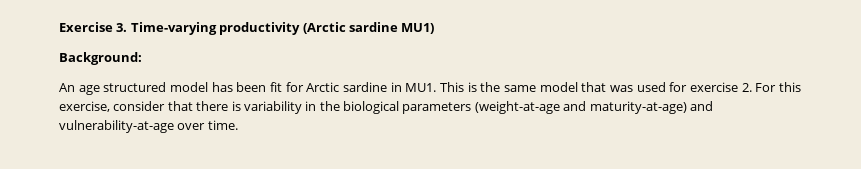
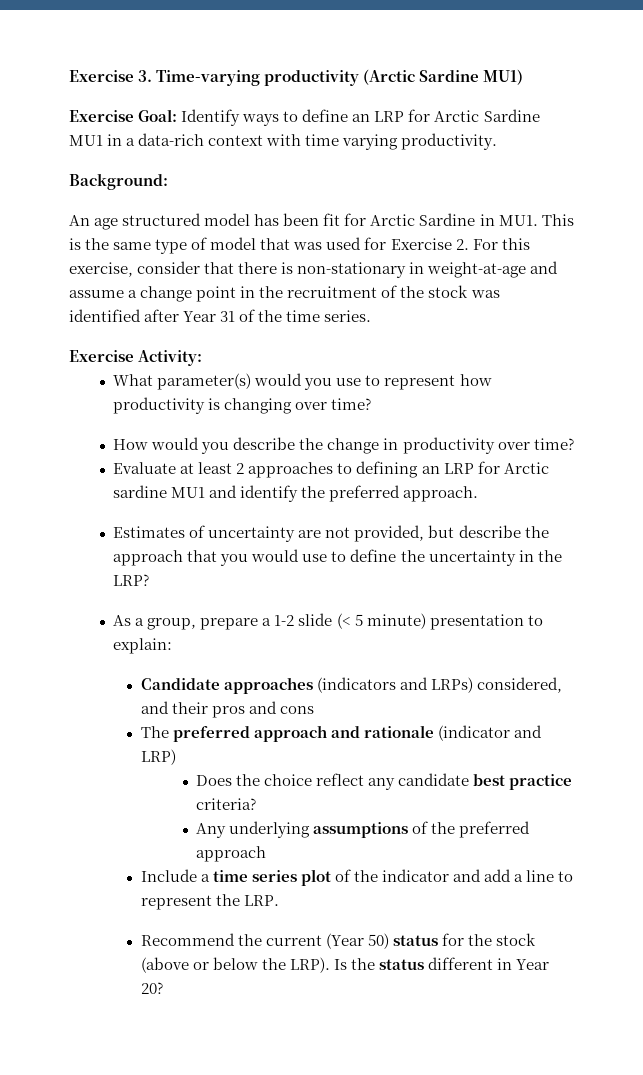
[348,22,398,32] sardine -> [419,70,480,82] Sardine
(435, 28) none -> [69,109,540,126] [69,133,498,150] // Exercise Goal: Identify ways to define an LRP for Arctic Sardine MU1 in a data-rich context with time varying productivity.
[342,82,387,92] sardine -> [419,213,476,226] Sardine
(536, 88) none -> [155,237,208,254] type of
[689,82,738,92] exercise -> [390,238,452,250] Exercise
[243,101,713,114] [59,120,238,133] variability in the biological parameters (weight-at-age and maturity-at-age) and vulnerability-at-age over time. -> [297,261,559,278] [69,285,500,302] [69,309,372,322] [69,350,203,366] [113,373,492,390] [113,397,372,414] [113,437,574,454] [113,461,549,478] [113,485,479,502] [113,525,549,542] [113,549,562,566] [113,574,150,586] [113,613,543,630] [113,638,173,654] [140,677,563,694] [140,701,315,718] [140,725,543,742] [140,749,176,765] [196,773,573,790] [196,798,257,810] [196,821,531,838] [196,846,267,862] [140,869,574,886] [140,894,279,910] [140,933,537,949] [140,957,550,973] [140,982,163,994] non-stationary in weight-at-age and assume a change point in the recruitment of the stock was identified after Year 31 of the time series. // Exercise Activity: // What parameter(s) would you use to represent how productivity is changing over time? // How would you describe the change in productivity over time? // Evaluate at least 2 approaches to defining an LRP for Arctic sardine MU1 and identify the preferred approach. // Estimates of uncertainty are not provided, but describe the approach that you would use to define the uncertainty in the LRP? // As a group, prepare a 1-2 slide (< 5 minute) presentation to explain: // Candidate approaches (indicators and LRPs) considered, and their pros and cons // The preferred approach and rationale (indicator and LRP) // Does the choice reflect any candidate best practice criteria? // Any underlying assumptions of the preferred approach // Include a time series plot of the indicator and add a line to represent the LRP. // Recommend the current (Year 50) status for the stock (above or below the LRP). Is the status different in Year 20?

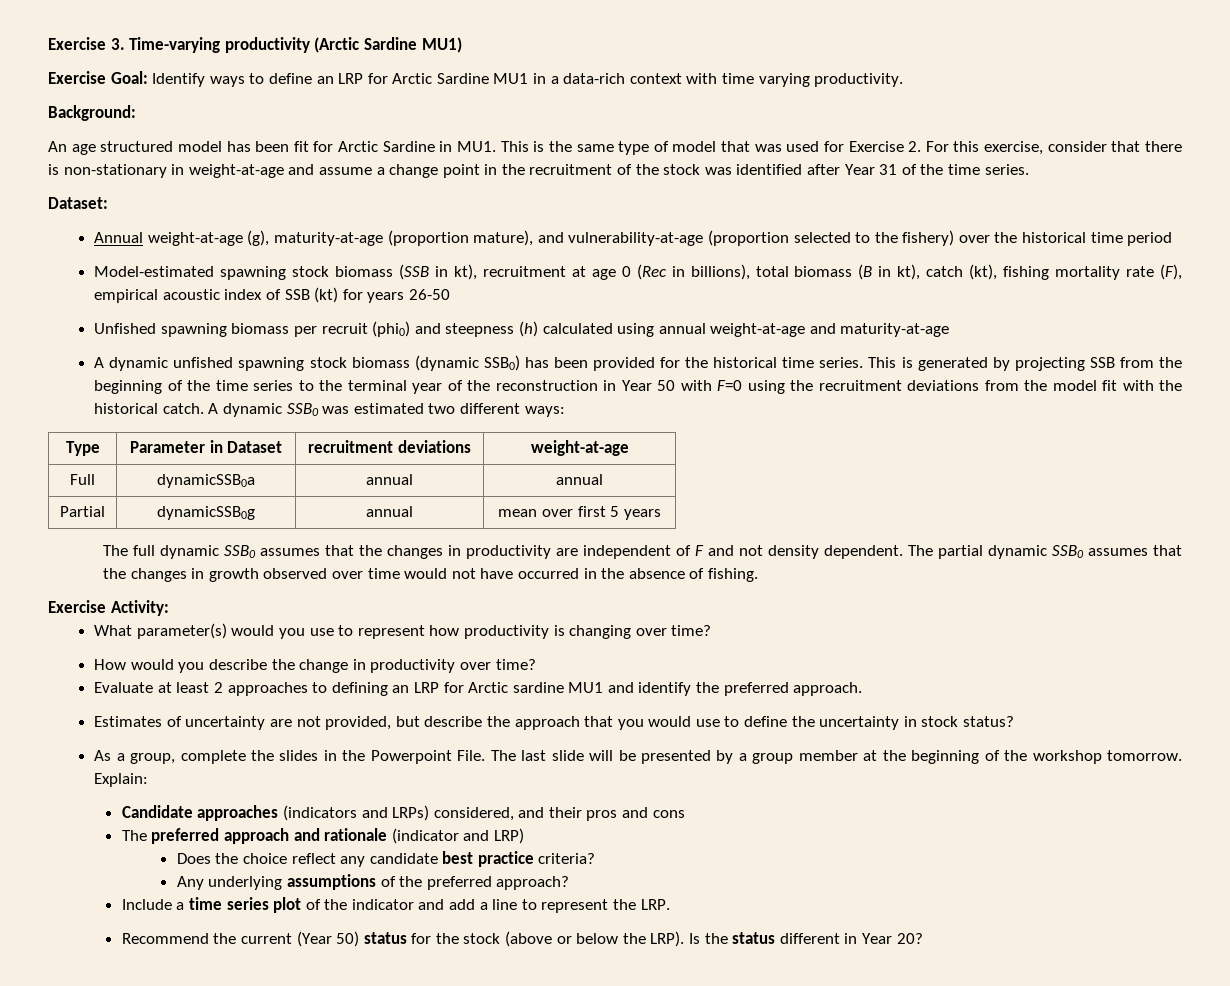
(372, 316) none -> [48,197,108,209] [94,230,1173,246] [94,264,1182,280] [94,287,450,303] [94,321,950,337] [94,355,1182,371] [94,380,1182,394] [94,403,565,417] [65,441,100,456] [129,440,283,453] [308,440,471,453] [530,440,629,456] [70,474,95,485] [157,474,255,488] [366,474,413,485] [556,474,603,485] [60,506,105,517] [157,506,255,520] [366,506,413,517] [498,506,661,520] [103,545,1182,559] [103,568,758,582] // Dataset: // Annual weight-at-age (g), maturity-at-age (proportion mature), and vulnerability-at-age (proportion selected to the fishery) over the historical time period // Model-estimated spawning stock biomass (SSB in kt), recruitment at age 0 (Rec in billions), total biomass (B in kt), catch (kt), fishing mortality rate (F), empirical acoustic index of SSB (kt) for years 26-50 // Unfished spawning biomass per recruit (phi0) and steepness (h) calculated using annual weight-at-age and maturity-at-age // A dynamic unfished spawning stock biomass (dynamic SSB0) has been provided for the historical time series. This is generated by projecting SSB from the beginning of the time series to the terminal year of the reconstruction in Year 50 with F=0 using the recruitment deviations from the model fit with the historical catch. A dynamic SSB0 was estimated two different ways: // Type | Parameter in Dataset | recruitment deviations | weight-at-age // Full | dynamicSSB0a | annual | annual // Partial | dynamicSSB0g | annual | mean over first 5 years // The full dynamic SSB0 assumes that the changes in productivity are independent of F and not density dependent. The partial dynamic SSB0 assumes that the changes in growth observed over time would not have occurred in the absence of fishing.
[537,550,562,562] [113,574,150,586] the LRP? -> [921,716,1015,727] stock status?
[200,613,543,630] [113,638,173,654] prepare a 1-2 slide (< 5 minute) presentation to explain: -> [180,750,1183,764] [94,773,149,787] complete the slides in the Powerpoint File. The last slide will be presented by a group member at the beginning of the workshop tomorrow. Explain:
[196,846,267,862] approach -> [496,876,570,890] approach?

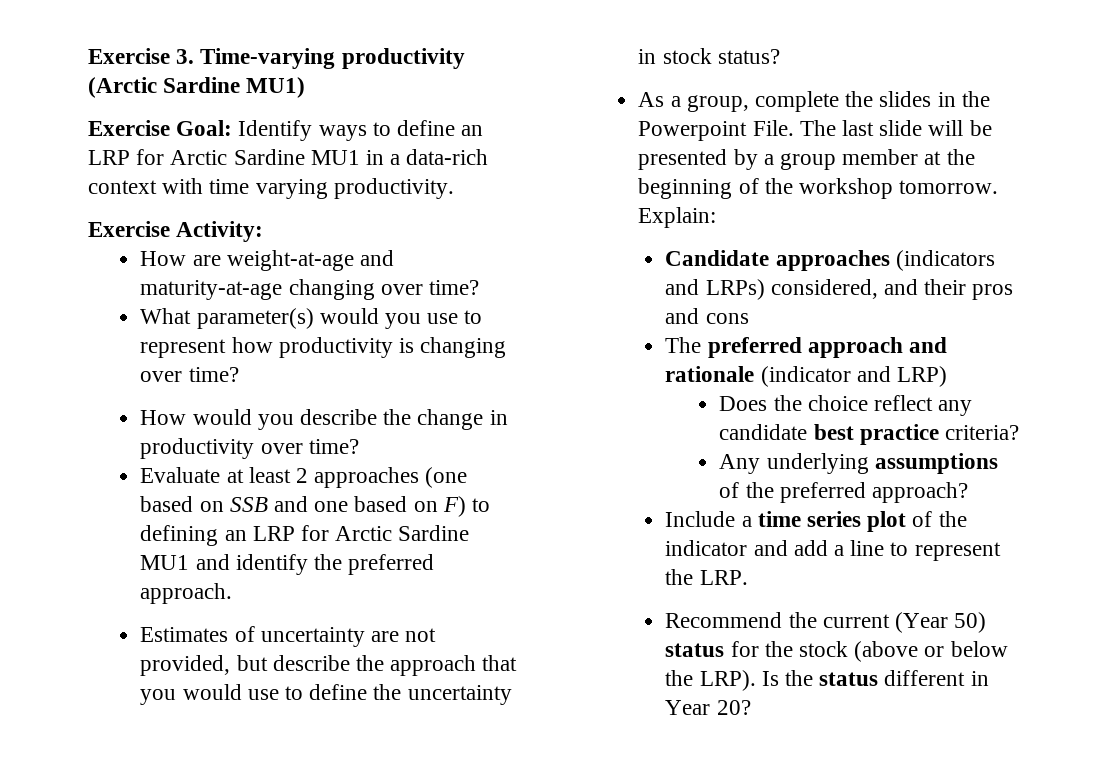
[48,105,136,121] [48,141,1182,155] [48,164,1029,178] [48,197,108,209] [94,230,1173,246] [94,264,1182,280] [94,287,450,303] [94,321,950,337] [94,355,1182,371] [94,380,1182,394] [94,403,565,417] [65,441,100,456] [129,440,283,453] [308,440,471,453] [530,440,629,456] [70,474,95,485] [157,474,255,488] [366,474,413,485] [556,474,603,485] [60,506,105,517] [157,506,255,520] [366,506,413,517] [498,506,661,520] [103,545,1182,559] [103,568,758,582] [48,600,169,616] Background: // An age structured model has been fit for Arctic Sardine in MU1. This is the same type of model that was used for Exercise 2. For this exercise, consider that there is non-stationary in weight-at-age and assume a change point in the recruitment of the stock was identified after Year 31 of the time series. // Dataset: // Annual weight-at-age (g), maturity-at-age (proportion mature), and vulnerability-at-age (proportion selected to the fishery) over the historical time period // Model-estimated spawning stock biomass (SSB in kt), recruitment at age 0 (Rec in billions), total biomass (B in kt), catch (kt), fishing mortality rate (F), empirical acoustic index of SSB (kt) for years 26-50 // Unfished spawning biomass per recruit (phi0) and steepness (h) calculated using annual weight-at-age and maturity-at-age // A dynamic unfished spawning stock biomass (dynamic SSB0) has been provided for the historical time series. This is generated by projecting SSB from the beginning of the time series to the terminal year of the reconstruction in Year 50 with F=0 using the recruitment deviations from the model fit with the historical catch. A dynamic SSB0 was estimated two different ways: // Type | Parameter in Dataset | recruitment deviations | weight-at-age // Full | dynamicSSB0a | annual | annual // Partial | dynamicSSB0g | annual | mean over first 5 years // The full dynamic SSB0 assumes that the changes in productivity are independent of F and not density dependent. The partial dynamic SSB0 assumes that the changes in growth observed over time would not have occurred in the absence of fishing. // Exercise Activity: -> [88,221,264,242] [140,250,394,271] [140,279,479,300] Exercise Activity: // How are weight-at-age and maturity-at-age changing over time?
(308, 689) none -> [425,467,468,488] [140,496,466,517] (one based on SSB and one based on F)
[512,682,564,693] sardine -> [398,525,470,541] Sardine

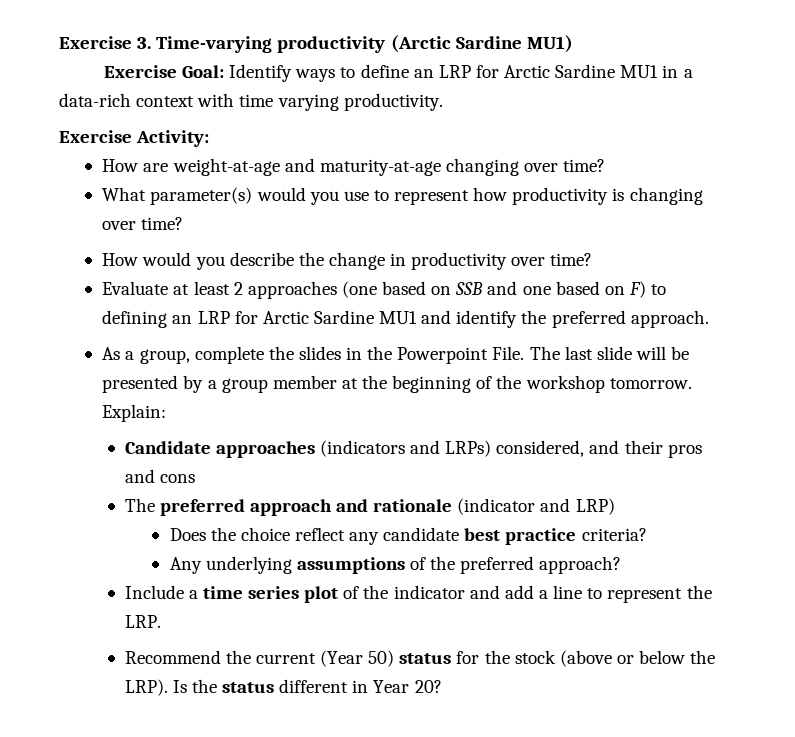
[140,626,437,647] [140,655,518,676] [140,684,512,705] [638,48,780,64] // Estimates of uncertainty are not provided, but describe the approach that you would use to define the uncertainty in stock status? -> (709, 319) none

